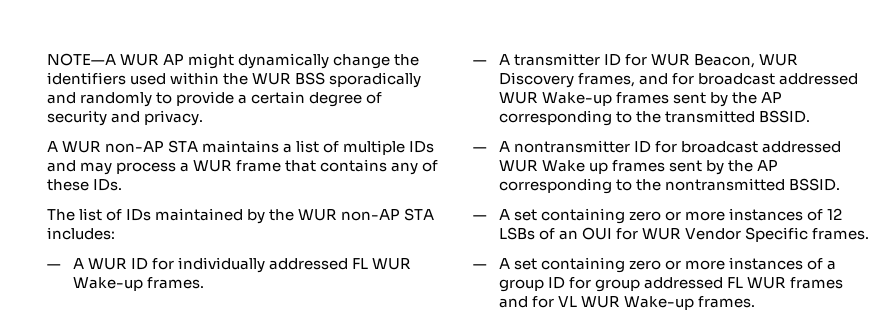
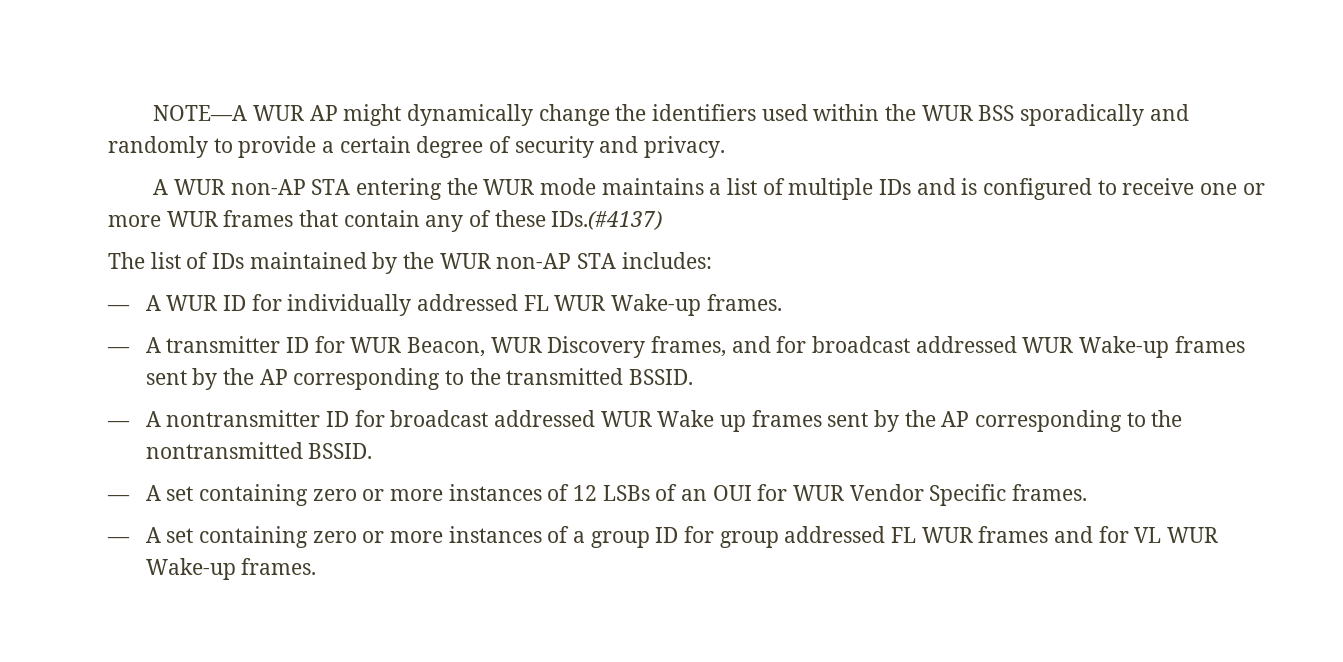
(199, 146) none -> [355,178,596,200] entering the WUR mode
[80,159,388,175] may process a WUR frame that contains -> [961,178,1265,200] [108,210,420,227] is configured to receive one or more WUR frames that contain
[93,179,123,191] IDs. -> [551,211,663,230] IDs.(#4137)

